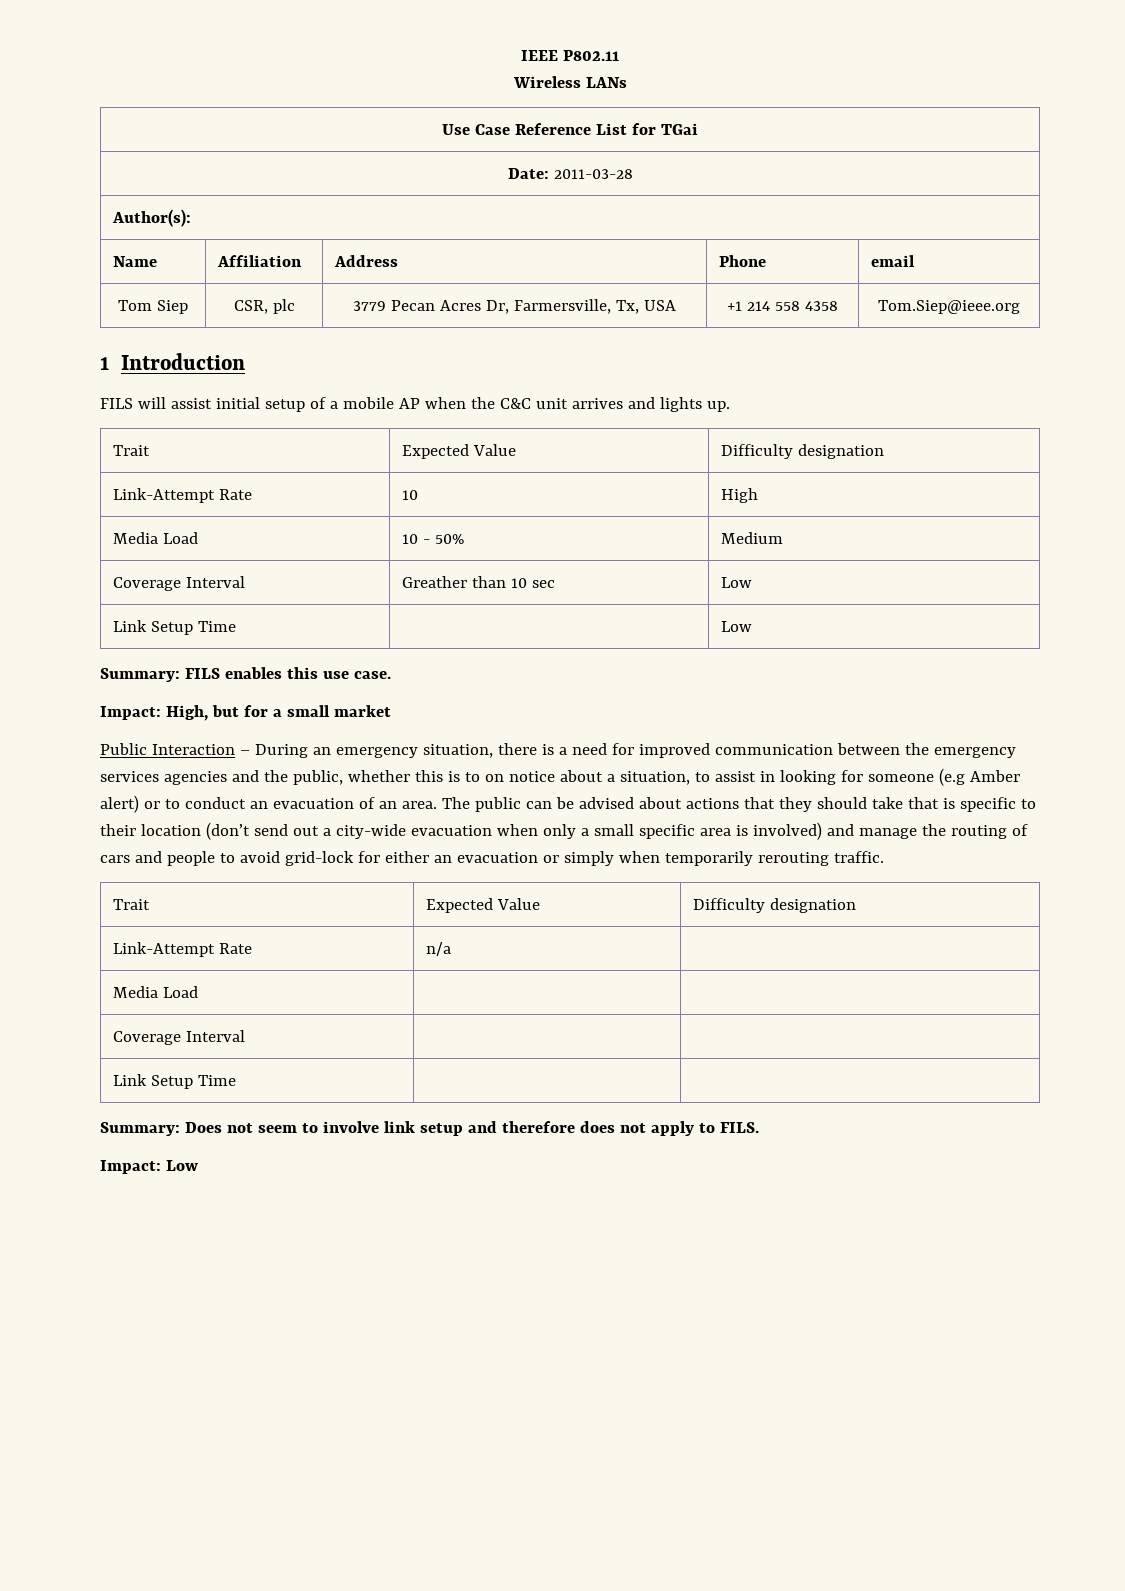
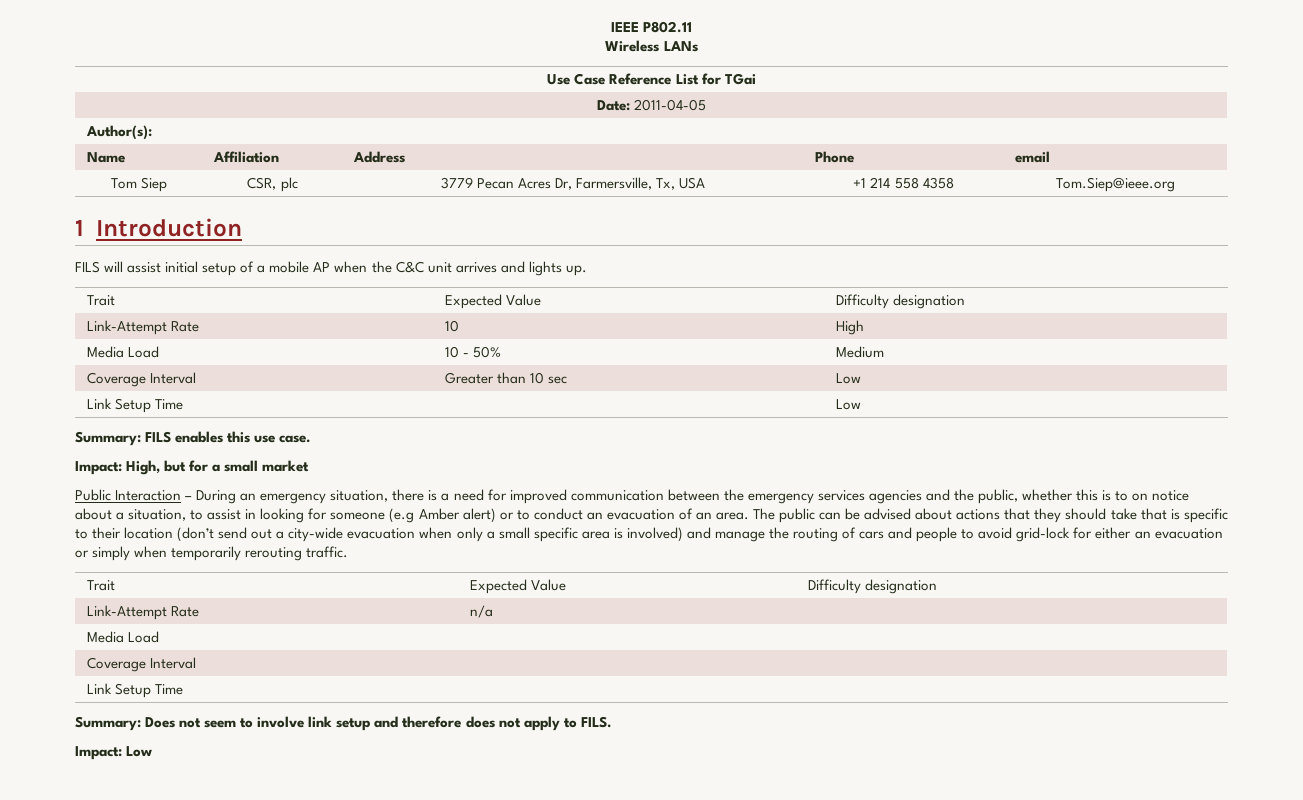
[553,169,633,179] 2011-03-28 -> [634,99,707,111] 2011-04-05
[402,576,468,588] Greather -> [444,372,494,384] Greater

